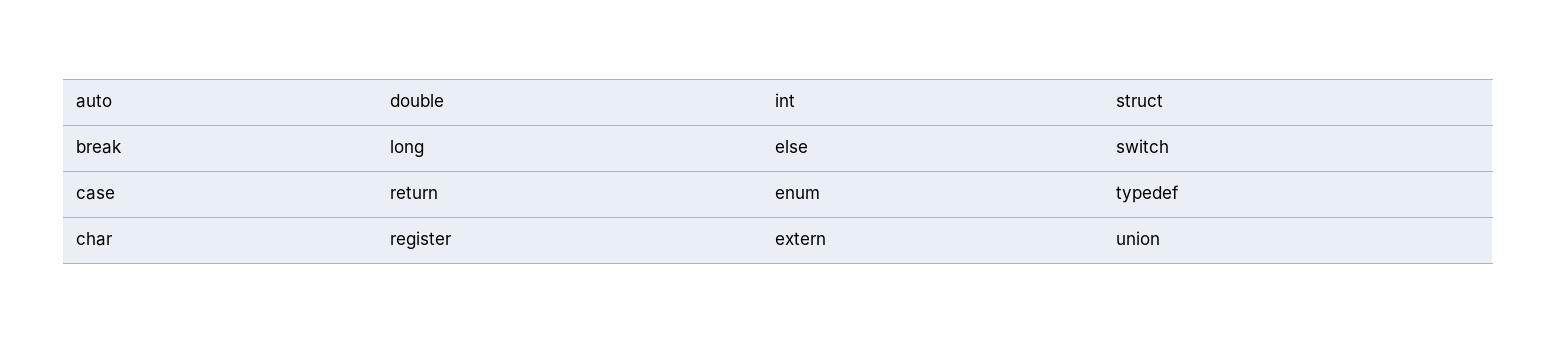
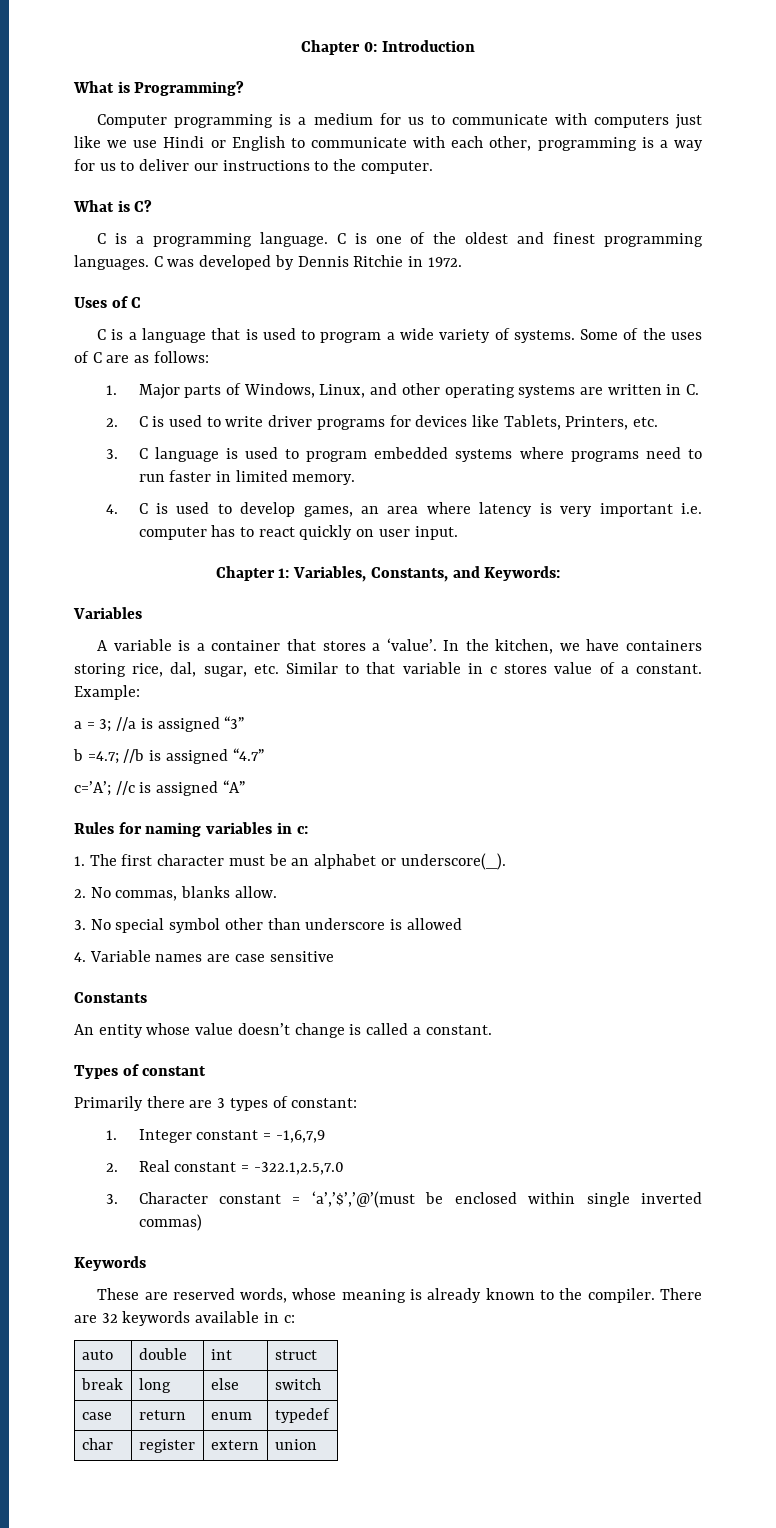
(75, 101) none -> [301,40,475,55] [73,81,245,96] [97,113,702,129] [74,136,703,151] [74,159,433,174] [73,200,153,212] [97,232,703,247] [74,255,462,270] [74,296,142,308] [97,328,703,343] [74,351,209,363] [106,383,700,399] [106,415,659,430] [106,447,702,462] [138,470,356,485] [106,502,703,517] [138,525,458,540] [215,566,561,582] [73,607,142,619] [97,638,703,654] [74,662,702,677] [74,685,140,700] [74,716,245,732] [73,748,264,764] [74,780,245,796] [74,822,308,837] [74,853,506,870] [74,886,277,901] [74,918,462,933] [74,950,334,962] [74,992,147,1003] [74,1023,492,1038] [74,1064,207,1079] [74,1096,358,1111] [106,1129,325,1143] [106,1160,344,1175] [106,1191,703,1208] [138,1214,202,1231] [74,1256,146,1271] [97,1288,703,1303] [74,1311,295,1326] Chapter 0: Introduction // What is Programming? // Computer programming is a medium for us to communicate with computers just like we use Hindi or English to communicate with each other, programming is a way for us to deliver our instructions to the computer. // What is C? // C is a programming language. C is one of the oldest and finest programming languages. C was developed by Dennis Ritchie in 1972. // Uses of C // C is a language that is used to program a wide variety of systems. Some of the uses of C are as follows: // 1. Major parts of Windows, Linux, and other operating systems are written in C. // 2. C is used to write driver programs for devices like Tablets, Printers, etc. // 3. C language is used to program embedded systems where programs need to run faster in limited memory. // 4. C is used to develop games, an area where latency is very important i.e. computer has to react quickly on user input. // Chapter 1: Variables, Constants, and Keywords: // Variables // A variable is a container that stores a ‘value’. In the kitchen, we have containers storing rice, dal, sugar, etc. Similar to that variable in c stores value of a constant. Example: // a = 3; //a is assigned “3” // b =4.7; //b is assigned “4.7” // c=’A’; //c is assigned “A” // Rules for naming variables in c: // 1. The first character must be an alphabet or underscore(_). // 2. No commas, blanks allow. // 3. No special symbol other than underscore is allowed // 4. Variable names are case sensitive // Constants // An entity whose value doesn’t change is called a constant. // Types of constant // Primarily there are 3 types of constant: // 1. Integer constant = -1,6,7,9 // 2. Real constant = -322.1,2.5,7.0 // 3. Character constant = ‘a’,’$’,’@’(must be enclosed within single inverted commas) // Keywords // These are reserved words, whose meaning is already known to the compiler. There are 32 keywords available in c: //

